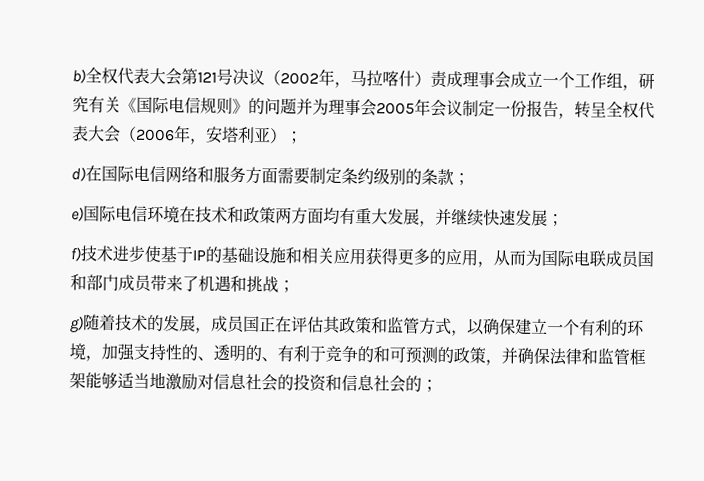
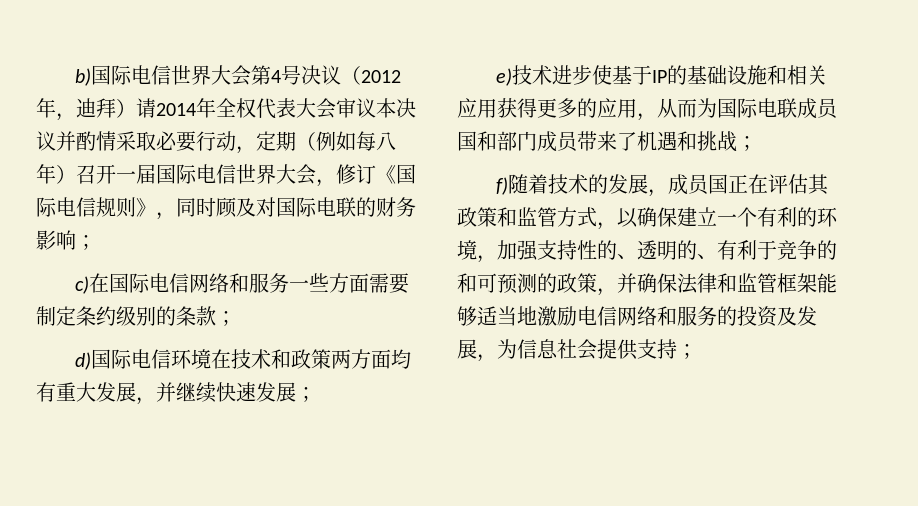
[85,67,655,91] [72,96,655,120] [71,125,303,145] [71,167,86,182] 全权代表大会第121号决议（2002年，马拉喀什）责成理事会成立一个工作组，研究有关《国际电信规则》的问题并为理事会2005年会议制定一份报告，转呈全权代表大会（2006年，安塔利亚）； // d) -> [91,65,402,86] [36,98,416,121] [36,131,396,154] [36,164,416,187] [36,197,416,220] [36,230,96,250] [75,276,90,294] 国际电信世界大会第4号决议（2012年，迪拜）请2014年全权代表大会审议本决议并酌情采取必要行动，定期（例如每八年）召开一届国际电信世界大会，修订《国际电信规则》，同时顾及对国际电联的财务影响； // c)
(246, 174) none -> [289,273,330,292] 一些
[71,207,84,222] e) -> [75,352,92,370] d)
[70,247,81,262] f) -> [496,68,513,86] e)
[70,316,84,333] g) -> [496,177,509,195] f)
[197,373,422,393] 对信息社会的投资和信息社会的 -> [577,306,817,327] [457,339,677,362] 电信网络和服务的投资及发展，为信息社会提供支持

